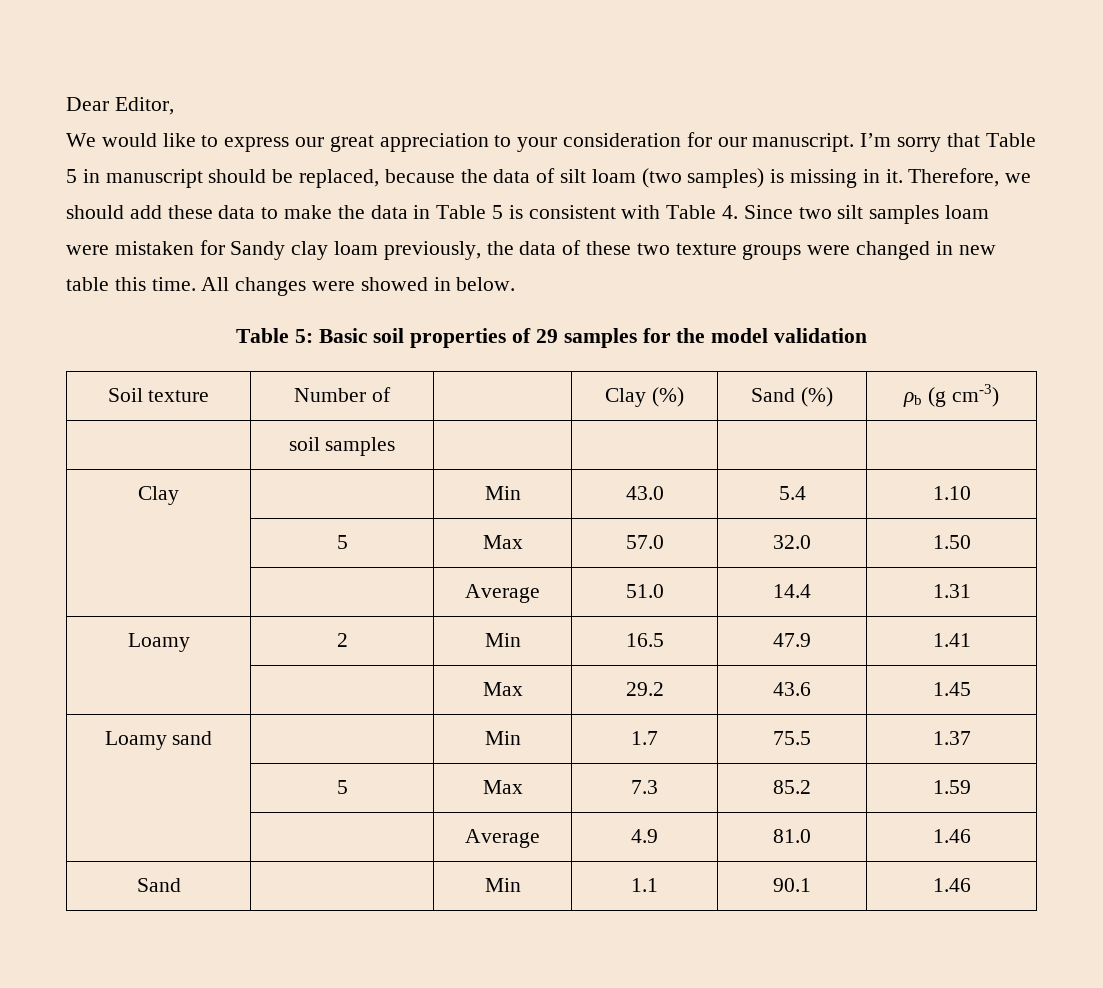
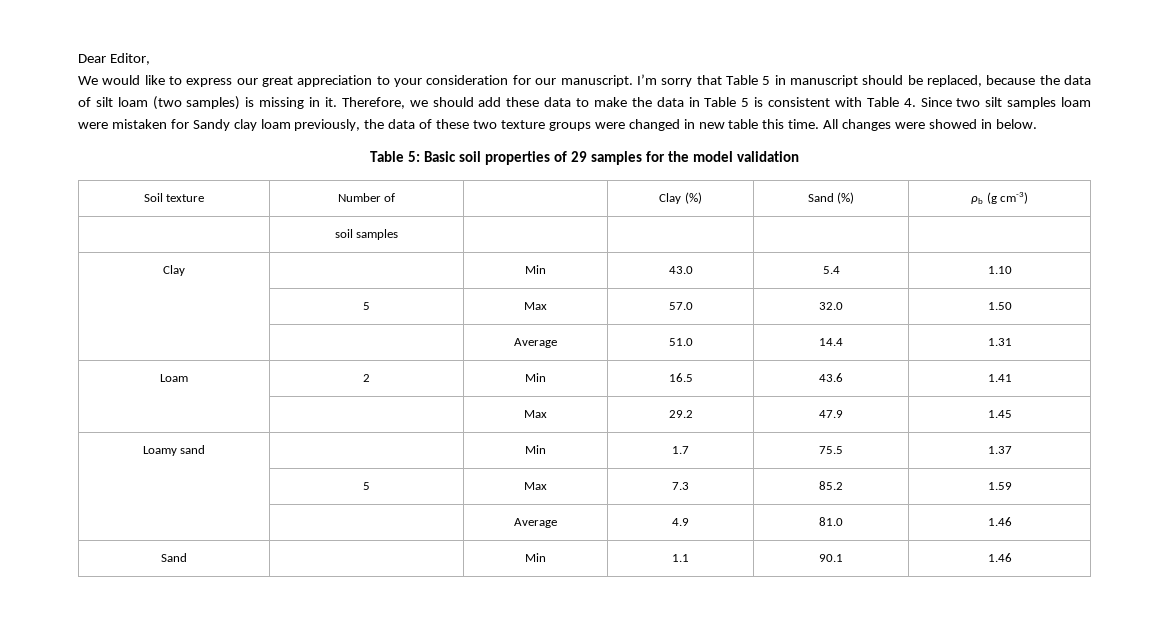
[127,633,190,652] Loamy -> [160,374,188,382] Loam
[773,633,811,647] 47.9 -> [819,373,843,382] 43.6
[773,682,811,696] 43.6 -> [819,410,843,418] 47.9

